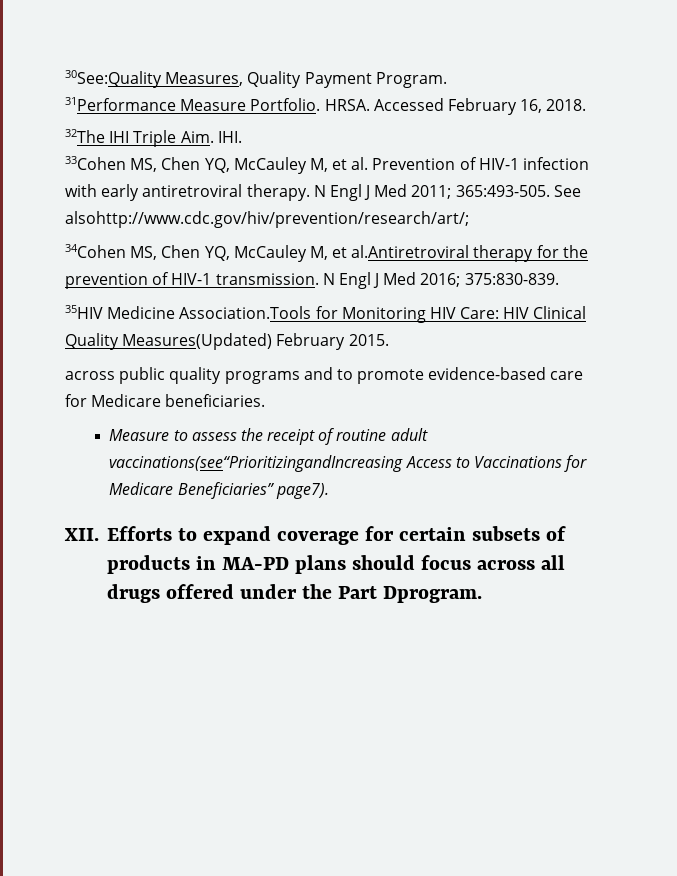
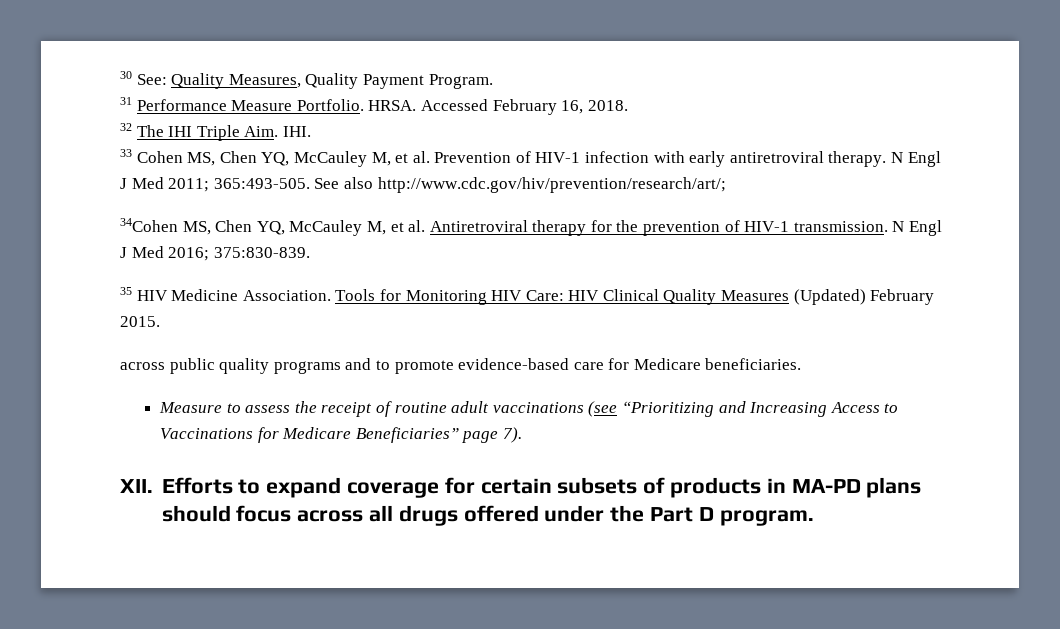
[65,70,162,88] 30See:Quality -> [120,71,225,89] 30 See: Quality
[65,97,176,111] 31Performance -> [120,97,227,111] 31 Performance
[65,129,105,143] 32The -> [120,123,164,137] 32 The
[65,156,126,170] 33Cohen -> [120,149,183,163] 33 Cohen
[65,211,469,228] alsohttp://www.cdc.gov/hiv/prevention/research/art/; -> [343,177,726,193] also http://www.cdc.gov/hiv/prevention/research/art/;
[351,245,470,258] al.Antiretroviral -> [408,220,528,232] al. Antiretroviral
[65,305,312,319] 35HIV Medicine Association.Tools -> [120,287,376,301] 35 HIV Medicine Association. Tools
[122,333,273,350] Measures(Updated) -> [721,289,866,305] Measures (Updated)
[109,455,404,472] vaccinations(see“PrioritizingandIncreasing -> [492,401,828,417] vaccinations (see “Prioritizing and Increasing
[275,483,329,499] page7). -> [462,427,523,443] page 7).
[383,586,483,603] Dprogram. -> [698,507,814,526] D program.

